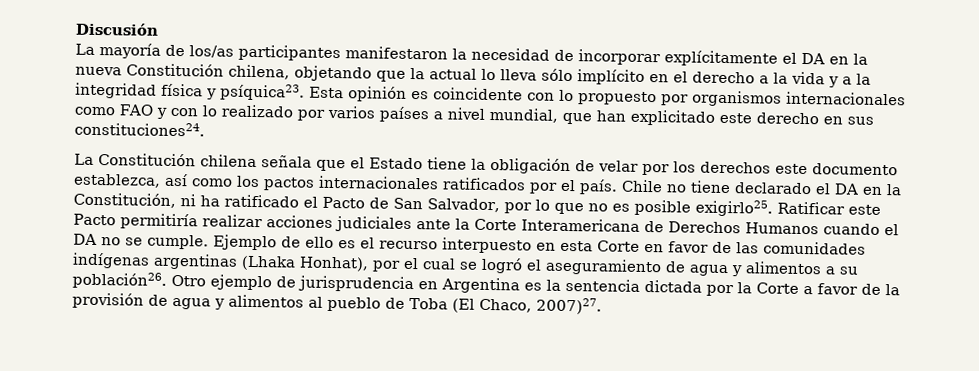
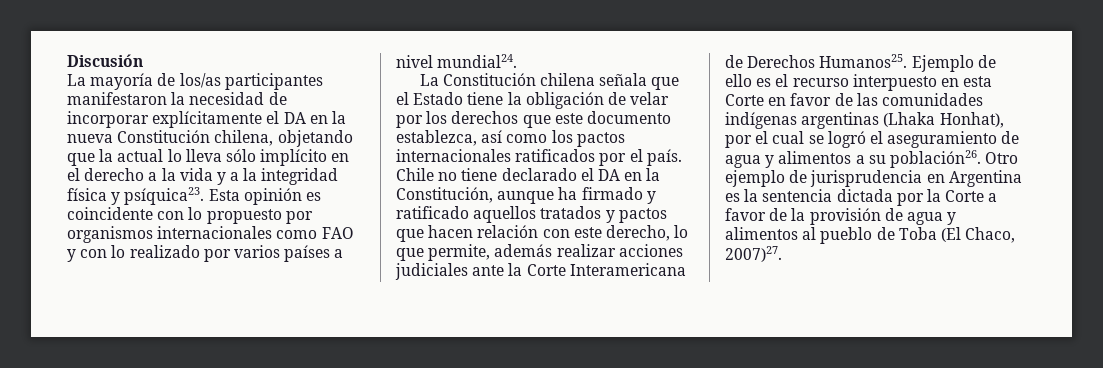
[488,107,874,126] [74,121,205,137] mundial, que han explicitado este derecho en sus constituciones24. -> [437,54,518,68] mundial24.
(771, 167) none -> [522,115,551,128] que
[180,194,881,217] [73,213,198,230] ni ha ratificado el Pacto de San Salvador, por lo que no es posible exigirlo25. Ratificar este Pacto permitiría -> [497,187,656,204] [396,206,667,223] [396,225,689,242] [396,244,553,261] aunque ha firmado y ratificado aquellos tratados y pactos que hacen relación con este derecho, lo que permite, además
[745,222,899,236] [73,233,209,250] Humanos cuando el DA no se cumple. -> [819,54,908,68] Humanos25.

